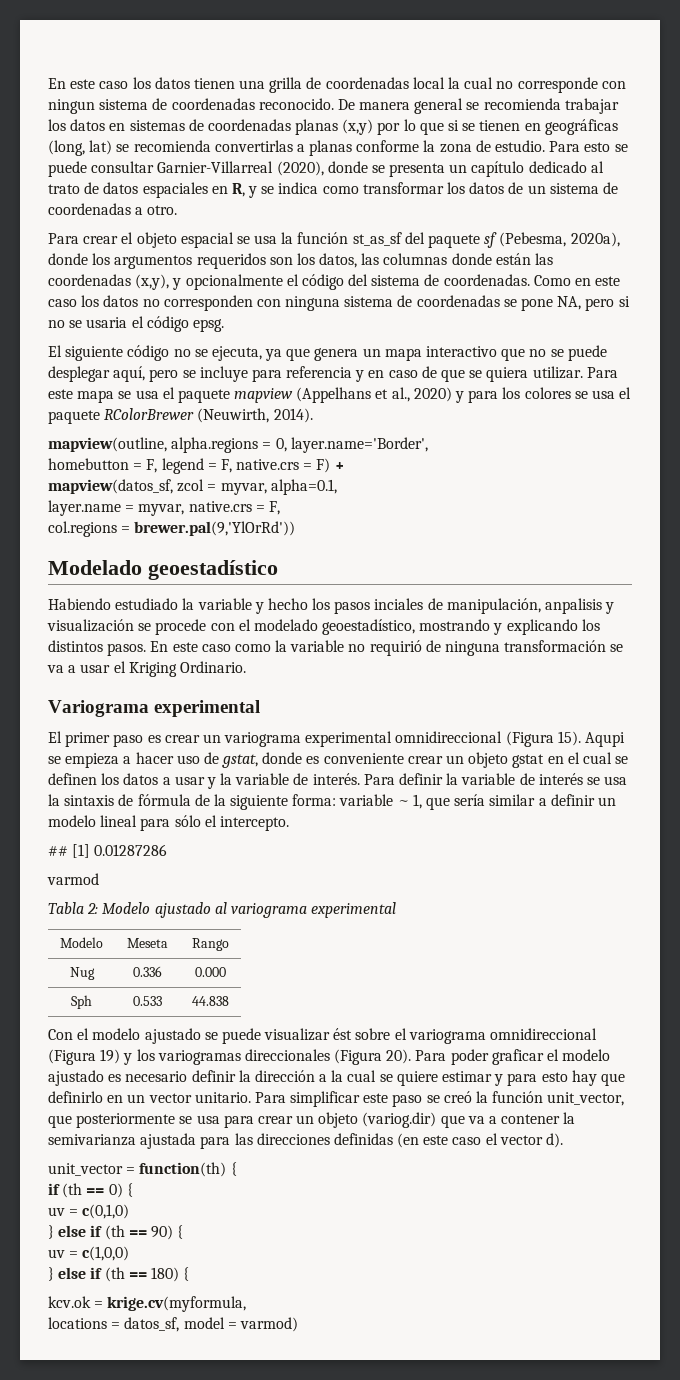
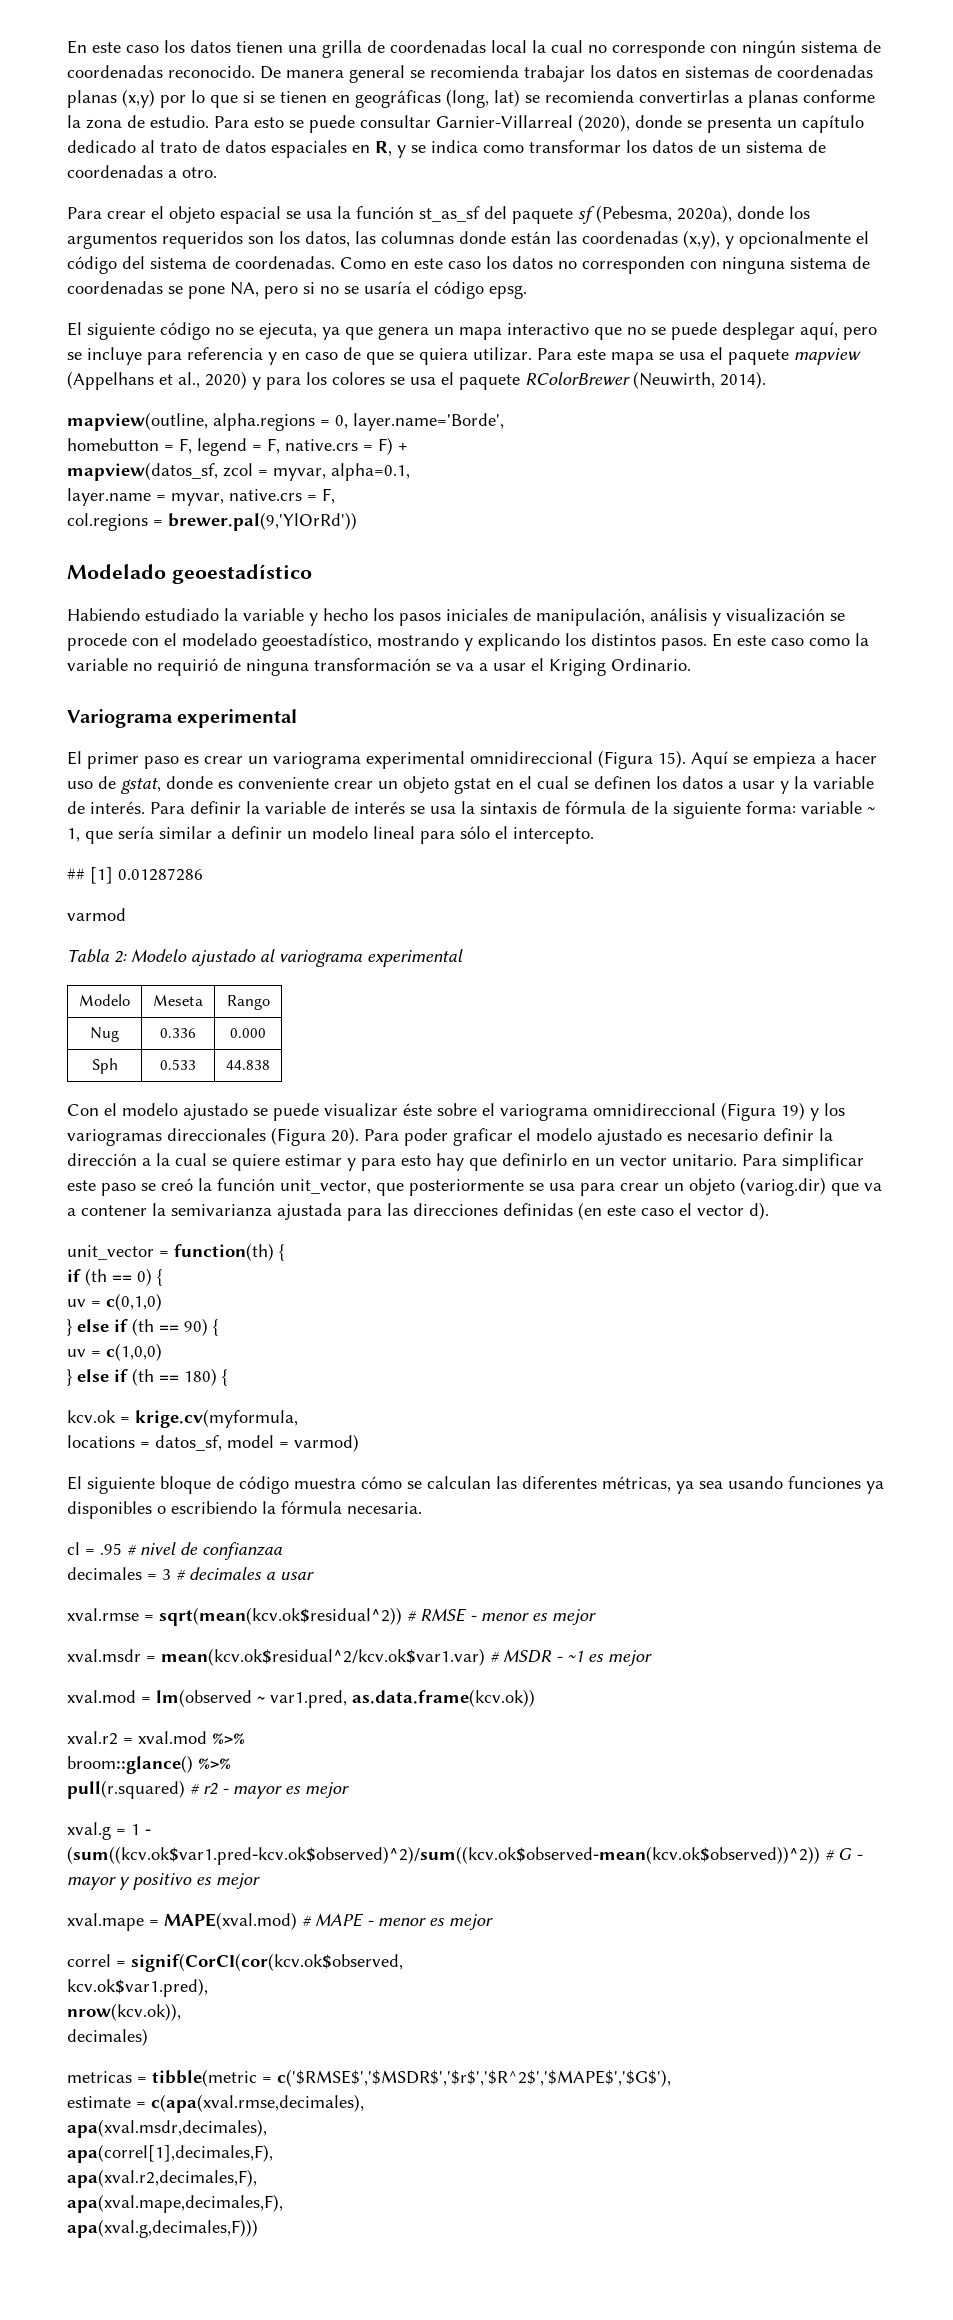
[48,99,95,114] ningun -> [742,40,796,58] ningún
[86,317,128,328] usaria -> [364,281,411,294] usaría
[290,437,428,453] layer.name='Border', -> [353,413,504,431] layer.name='Borde',
[374,598,424,610] inciales -> [446,608,508,621] iniciales
[545,598,603,614] anpalisis -> [650,608,707,621] análisis
[585,732,626,747] Aqupi -> [691,751,728,769] Aquí
[333,1028,353,1040] ést -> [403,1103,432,1116] éste
(298, 1324) none -> [67,1476,884,1494] [67,1501,422,1519] [67,1542,282,1560] [67,1567,314,1581] [67,1607,596,1626] [67,1648,652,1666] [67,1689,535,1708] [67,1731,245,1745] [67,1755,231,1774] [67,1780,349,1799] [67,1822,151,1840] [67,1846,863,1865] [67,1873,260,1890] [67,1912,493,1931] [67,1953,403,1972] [67,1978,208,1997] [67,2003,181,2021] [67,2028,148,2046] [67,2069,671,2087] [67,2094,364,2113] [67,2119,267,2138] [67,2144,273,2163] [67,2169,257,2188] [67,2194,283,2213] [67,2219,258,2238] // El siguiente bloque de código muestra cómo se calculan las diferentes métricas, ya sea usando funciones ya disponibles o escribiendo la fórmula necesaria. // cl = .95 # nivel de confianzaa // decimales = 3 # decimales a usar // xval.rmse = sqrt(mean(kcv.ok$residual^2)) # RMSE - menor es mejor // xval.msdr = mean(kcv.ok$residual^2/kcv.ok$var1.var) # MSDR - ~1 es mejor // xval.mod = lm(observed ~ var1.pred, as.data.frame(kcv.ok)) // xval.r2 = xval.mod %>% // broom::glance() %>% // pull(r.squared) # r2 - mayor es mejor // xval.g = 1 - (sum((kcv.ok$var1.pred-kcv.ok$observed)^2)/sum((kcv.ok$observed-mean(kcv.ok$observed))^2)) # G - mayor y positivo es mejor // xval.mape = MAPE(xval.mod) # MAPE - menor es mejor // correl = signif(CorCI(cor(kcv.ok$observed, // kcv.ok$var1.pred), // nrow(kcv.ok)), // decimales) // metricas = tibble(metric = c('$RMSE$','$MSDR$','$r$','$R^2$','$MAPE$','$G$'), // estimate = c(apa(xval.rmse,decimales), // apa(xval.msdr,decimales), // apa(correl[1],decimales,F), // apa(xval.r2,decimales,F), // apa(xval.mape,decimales,F), // apa(xval.g,decimales,F)))

